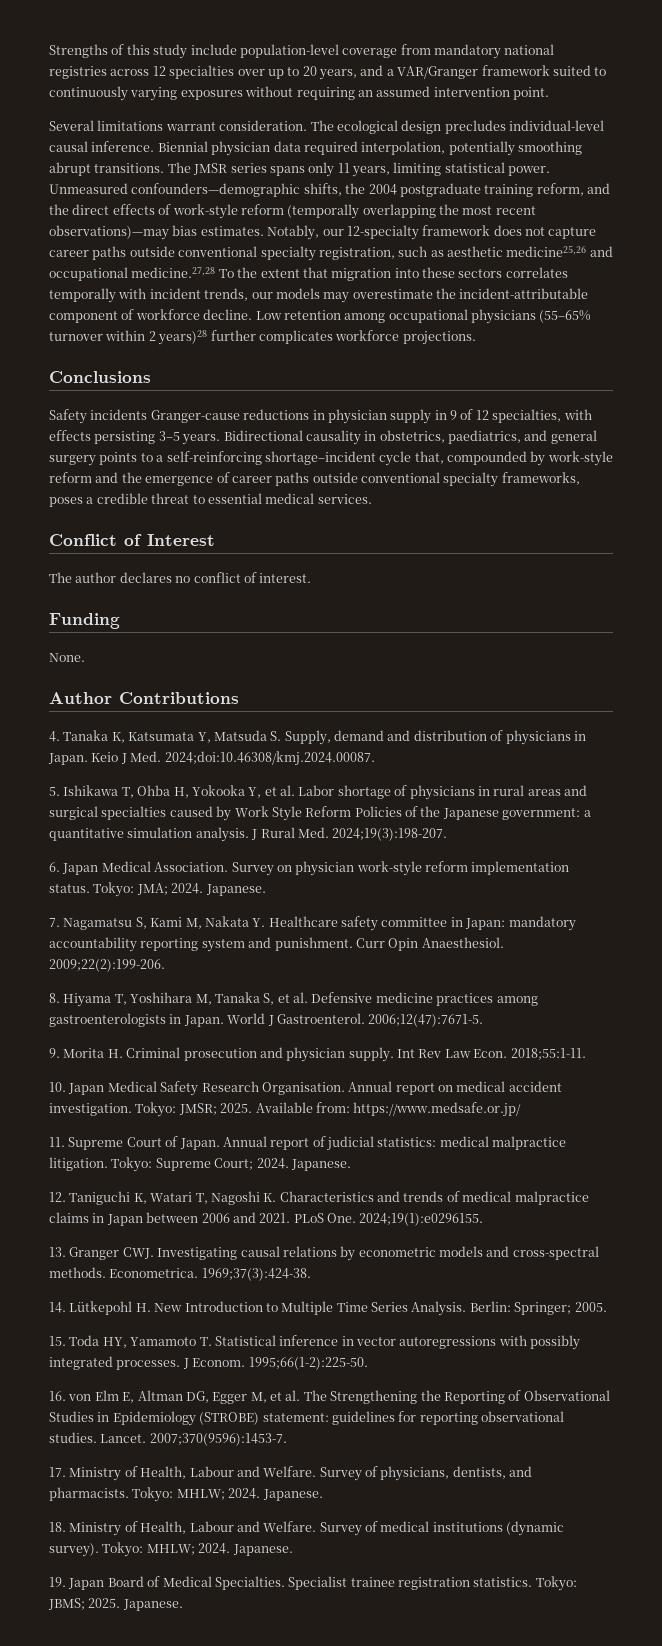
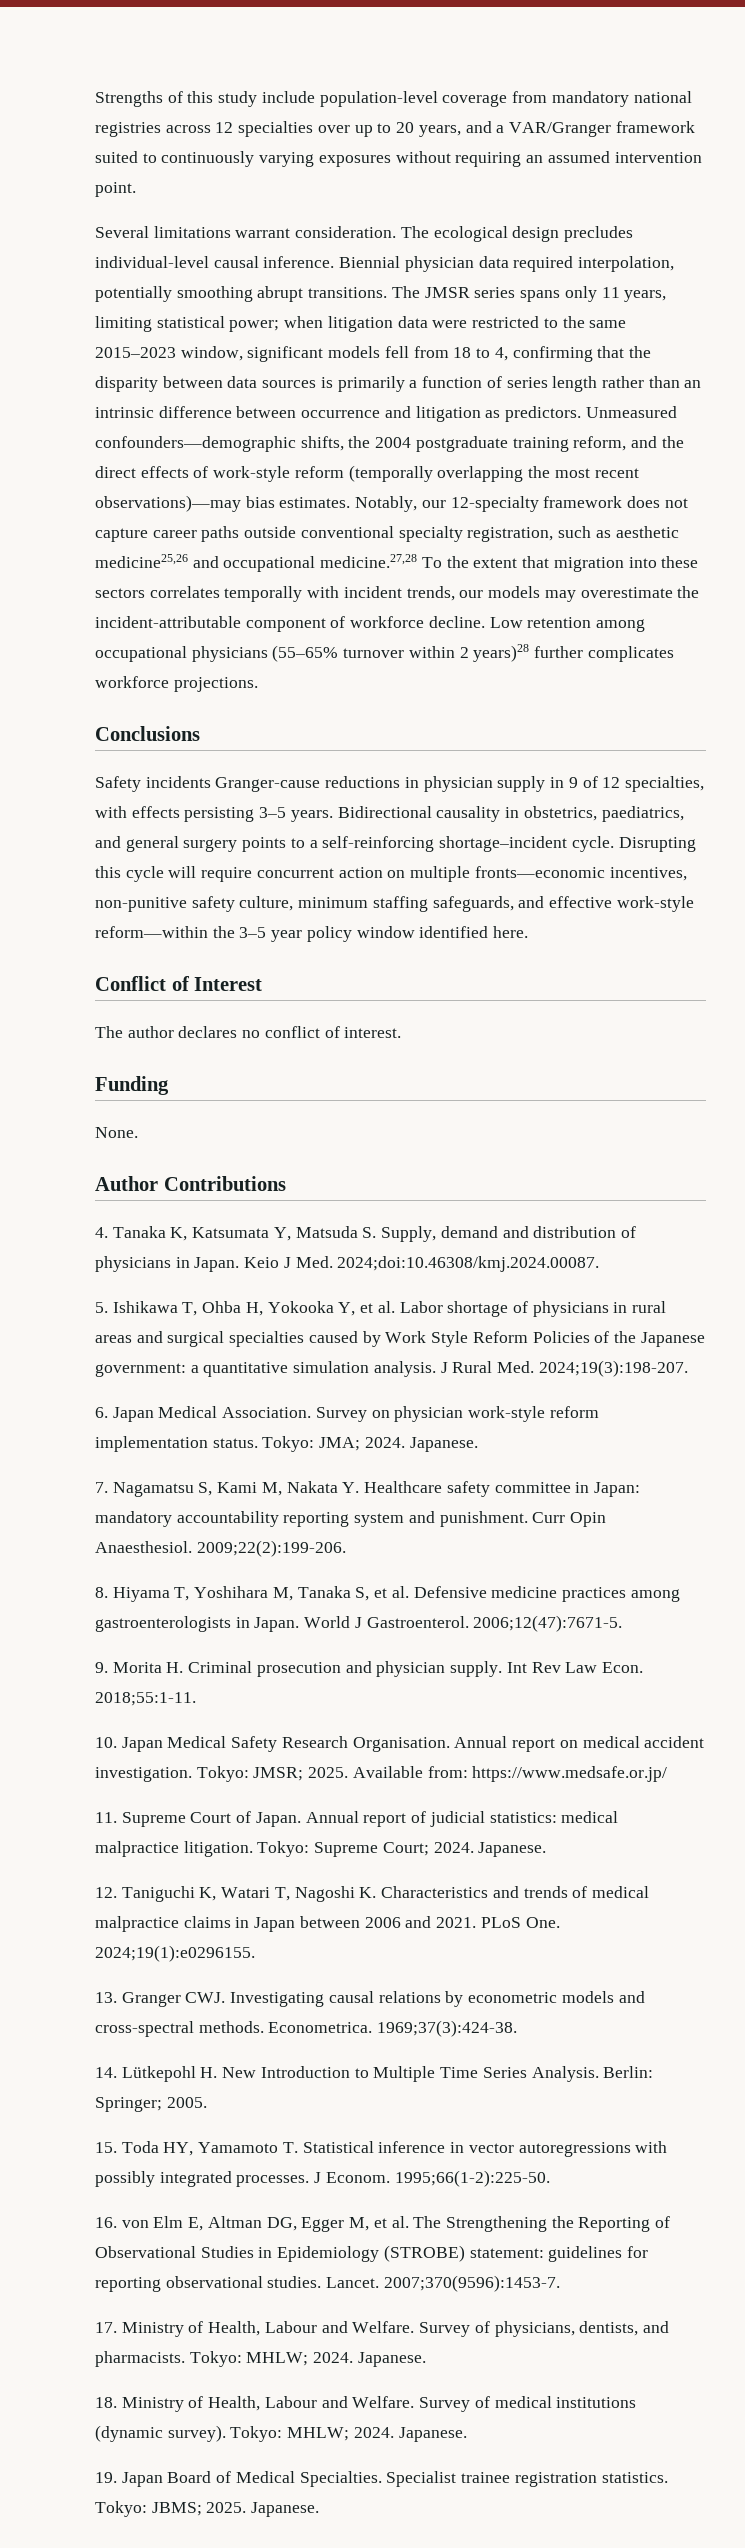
[508,166,551,176] power. -> [229,316,627,332] [95,346,651,362] [95,376,702,392] [95,406,582,422] power; when litigation data were restricted to the same 2015–2023 window, significant models fell from 18 to 4, confirming that the disparity between data sources is primarily a function of series length rather than an intrinsic difference between occurrence and litigation as predictors.
[379,451,613,466] [49,472,580,487] [49,493,372,507] cycle that, compounded by work-style reform and the emergence of career paths outside conventional specialty frameworks, poses a credible threat to essential medical services. -> [571,836,696,852] [95,866,687,882] [95,896,694,912] [95,926,529,942] cycle. Disrupting this cycle will require concurrent action on multiple fronts—economic incentives, non-punitive safety culture, minimum staffing safeguards, and effective work-style reform—within the 3–5 year policy window identified here.

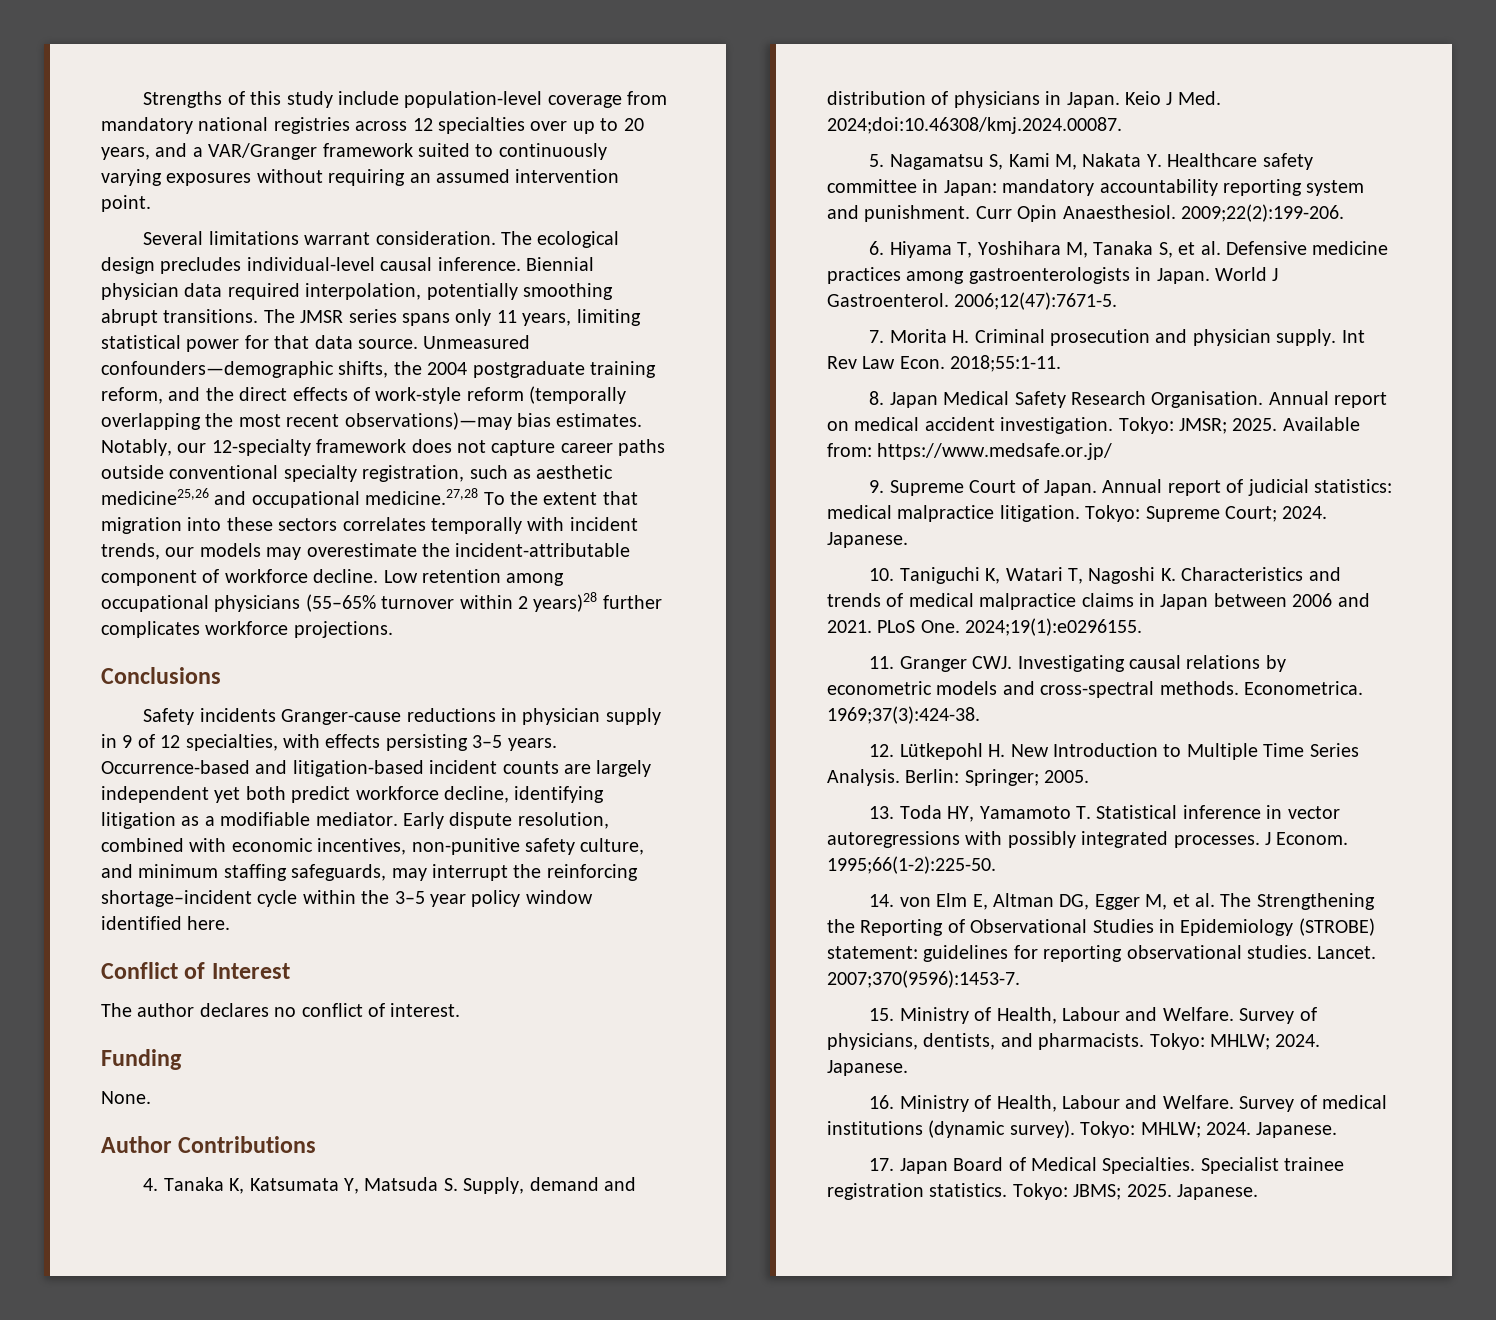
[229,316,627,332] [95,346,651,362] [95,376,702,392] [95,406,582,422] power; when litigation data were restricted to the same 2015–2023 window, significant models fell from 18 to 4, confirming that the disparity between data sources is primarily a function of series length rather than an intrinsic difference between occurrence and litigation as predictors. -> [186,335,418,352] power for that data source.
[337,806,684,822] [95,836,696,852] [95,866,605,882] Bidirectional causality in obstetrics, paediatrics, and general surgery points to a self-reinforcing shortage–incident cycle. Disrupting this cycle will require concurrent action on multiple fronts—economic -> [101,760,652,777] [101,786,605,803] [101,812,609,829] [101,838,313,852] Occurrence-based and litigation-based incident counts are largely independent yet both predict workforce decline, identifying litigation as a modifiable mediator. Early dispute resolution, combined with economic
(294, 903) none -> [101,864,133,878] and
[518,896,694,912] [95,926,208,938] and effective work-style reform—within -> [391,864,638,881] [101,890,356,907] may interrupt the reinforcing shortage–incident cycle within
[112,1301,667,1317] [95,1331,705,1347] [95,1360,688,1377] [95,1406,599,1422] [95,1436,478,1452] [95,1482,108,1493] Ishikawa T, Ohba H, Yokooka Y, et al. Labor shortage of physicians in rural areas and surgical specialties caused by Work Style Reform Policies of the Japanese government: a quantitative simulation analysis. J Rural Med. 2024;19(3):198-207. // 6. Japan Medical Association. Survey on physician work-style reform implementation status. Tokyo: JMA; 2024. Japanese. // 7. -> (885, 160) none
[95,1587,108,1598] 8. -> [869,241,885,255] 6.
[95,1662,108,1673] 9. -> [869,330,885,343] 7.
[95,1737,117,1748] 10. -> [869,391,885,405] 8.
[95,1812,117,1823] 11. -> [869,480,885,493] 9.
[95,1887,117,1898] 12. -> [869,568,895,581] 10.
[95,1992,117,2003] 13. -> [869,656,895,669] 11.
[95,2067,117,2078] 14. -> [869,744,895,757] 12.
[95,2142,117,2153] 15. -> [869,806,895,819] 13.
[95,2217,117,2228] 16. -> [869,894,895,907] 14.
[95,2322,117,2333] 17. -> [869,1008,895,1021] 15.
[95,2397,117,2408] 18. -> [869,1095,895,1109] 16.
[95,2472,117,2483] 19. -> [869,1158,895,1171] 17.

